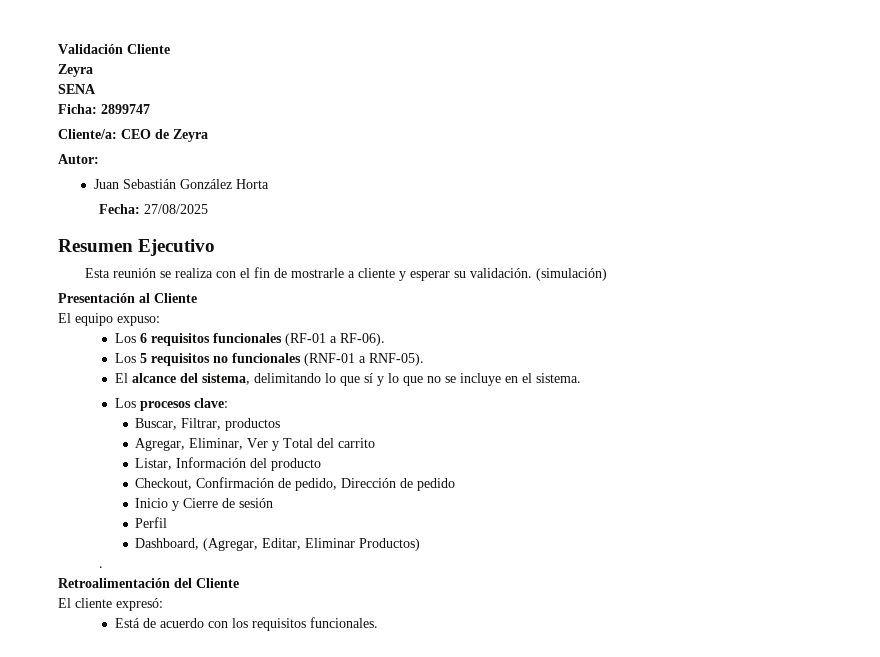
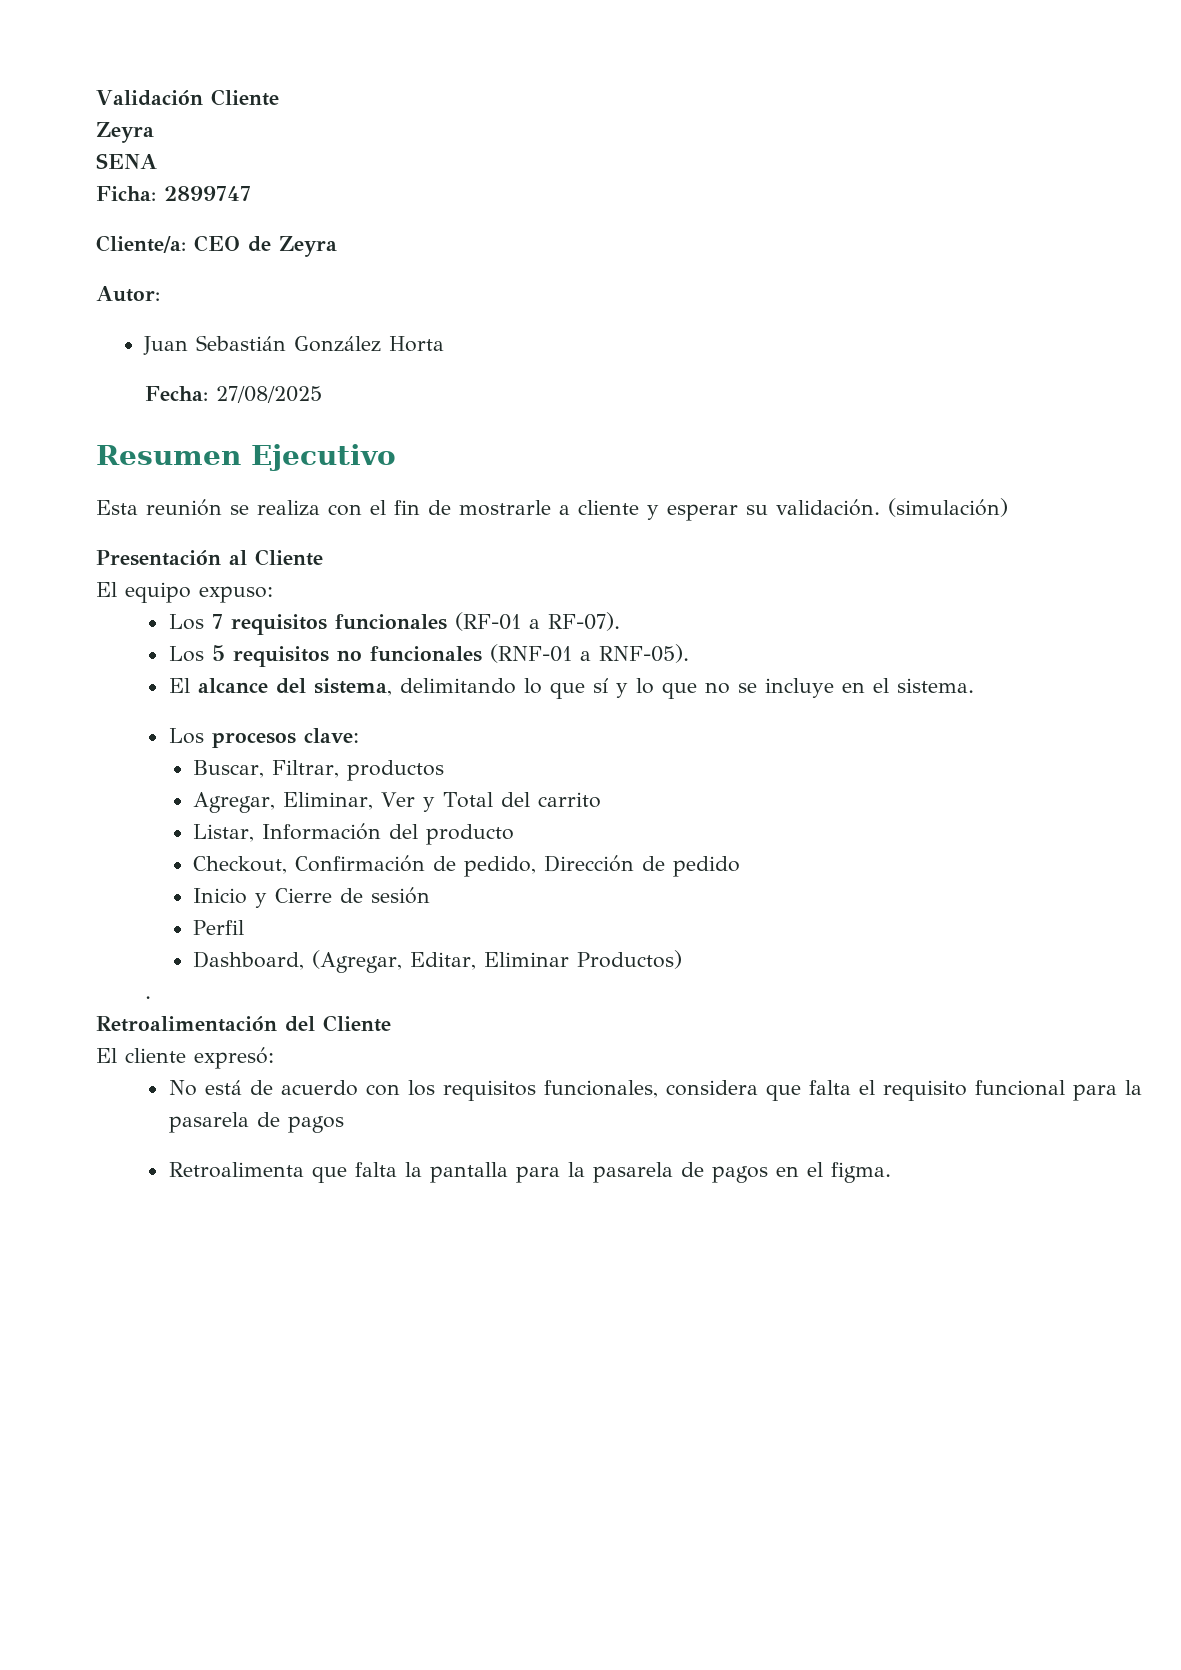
[139,333,147,343] 6 -> [211,614,223,629] 7
[339,333,385,346] RF-06). -> [547,612,620,631] RF-07).
[114,618,140,628] Está -> [168,1080,242,1096] No está
[309,617,378,628] funcionales. -> [543,1080,1142,1101] [168,1112,344,1133] [168,1162,891,1183] funcionales, considera que falta el requisito funcional para la pasarela de pagos // Retroalimenta que falta la pantalla para la pasarela de pagos en el figma.

